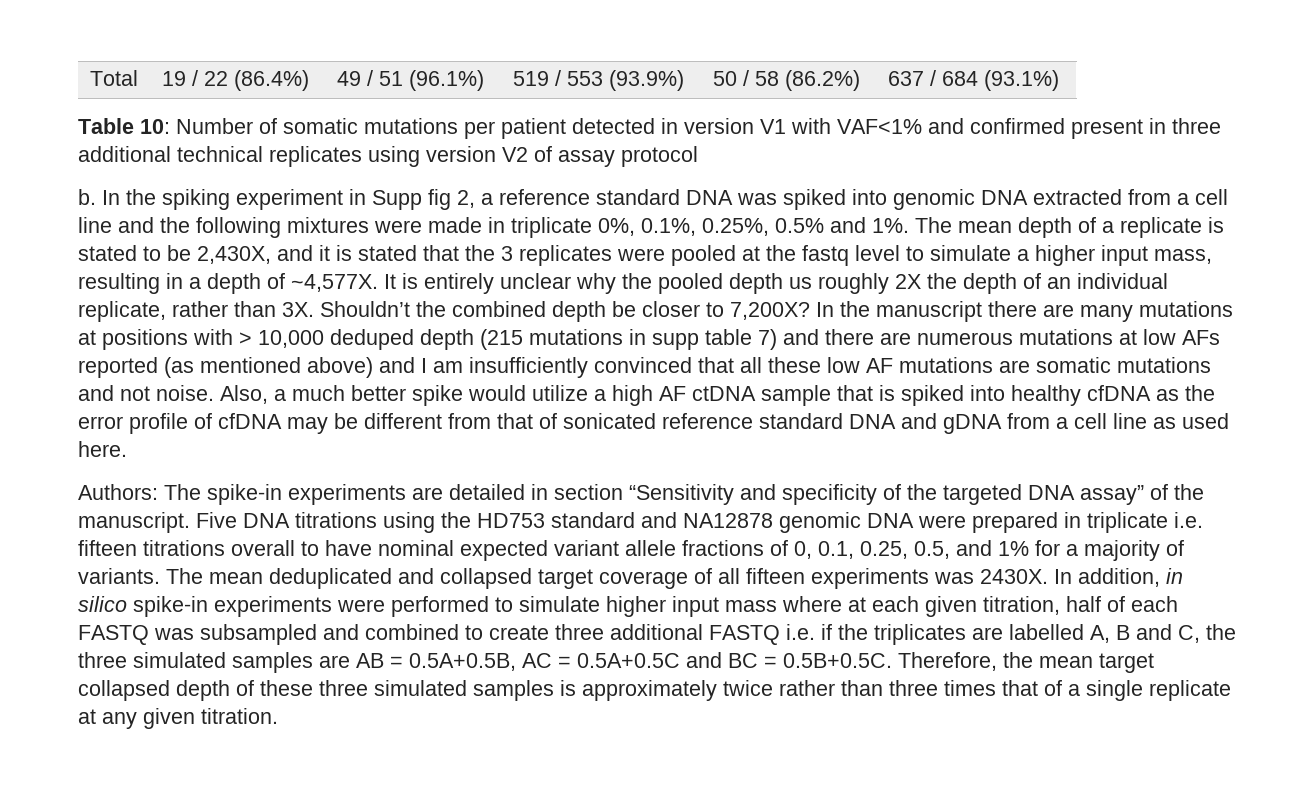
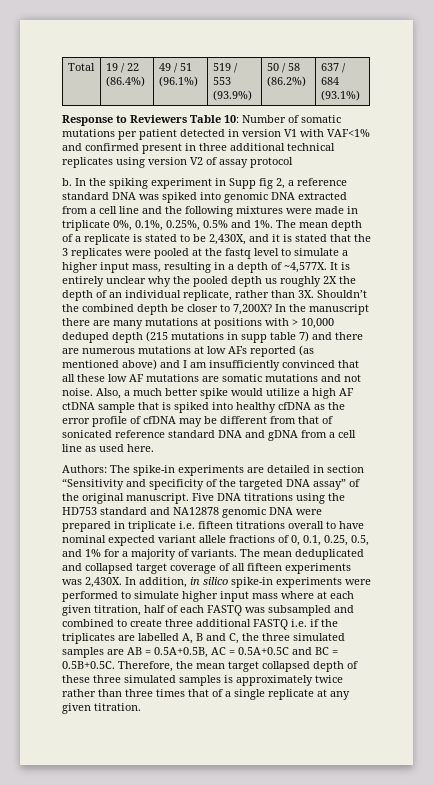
(1059, 80) none -> [62,115,187,126] Response to Reviewers
(1204, 492) none -> [82,493,124,504] original
[980,569,1048,584] 2430X. -> [85,577,122,588] 2,430X.

